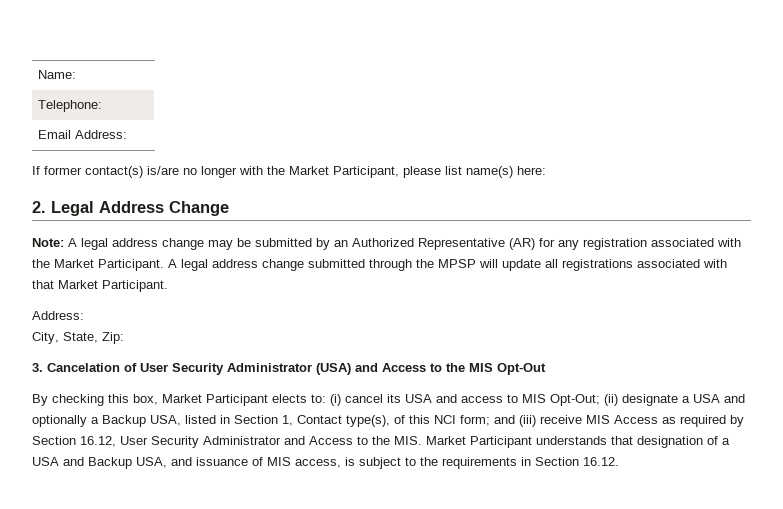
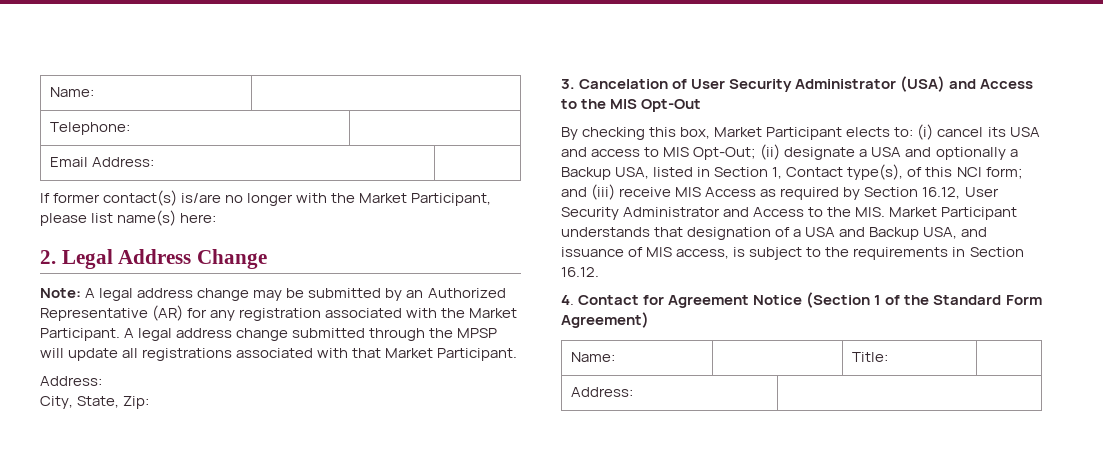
(619, 461) none -> [561,292,1042,308] [561,312,649,328] [571,352,616,362] [852,352,889,362] [571,387,634,397] // 4. Contact for Agreement Notice (Section 1 of the Standard Form Agreement) // Name: | | Title: | // Address: |

